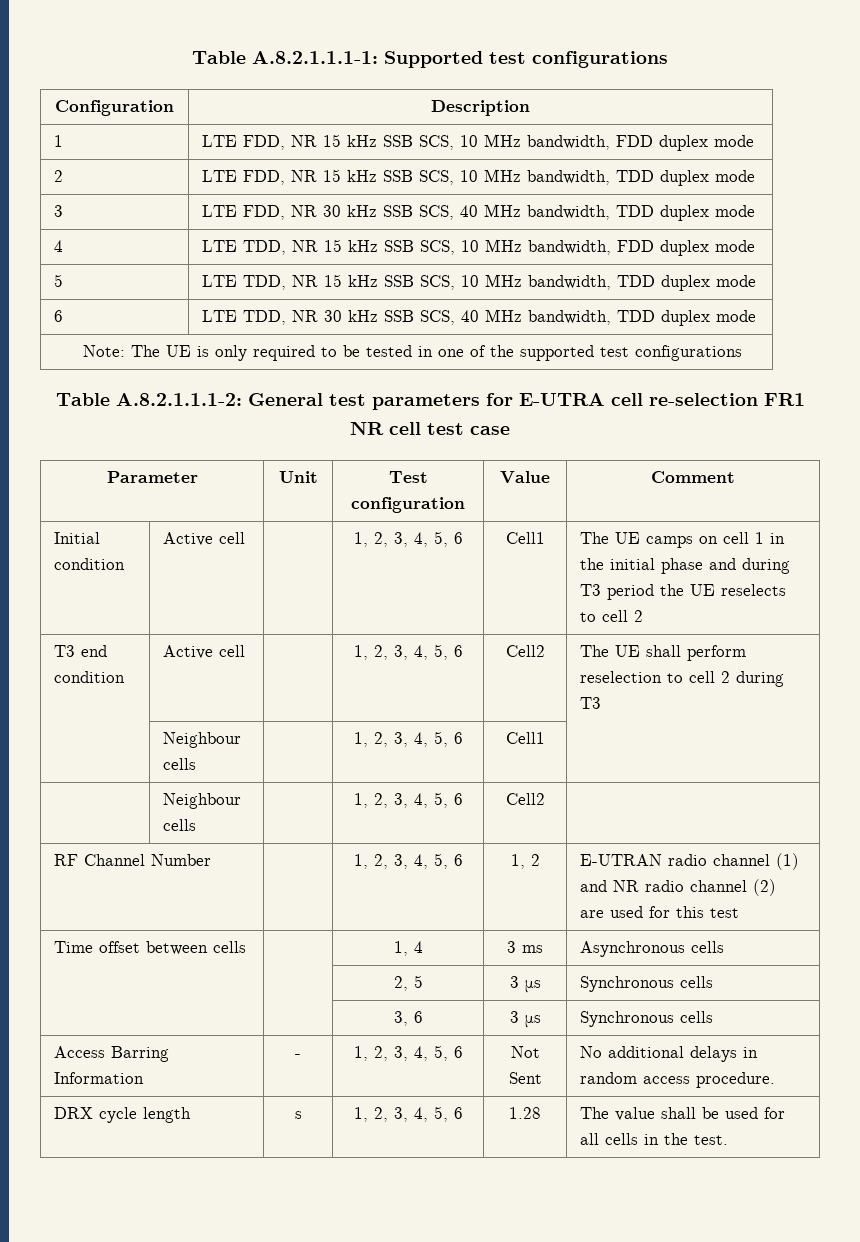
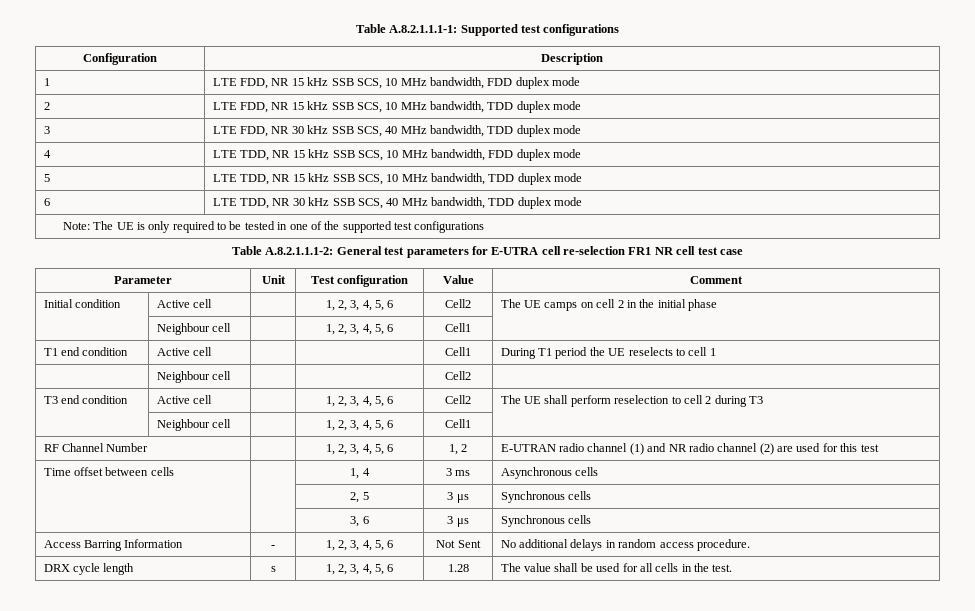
[505,532,545,544] Cell1 -> [445,299,471,308] Cell2
[755,532,765,544] 1 -> [617,300,624,308] 2
[709,558,791,574] [580,584,602,596] and during T3 -> [156,323,232,335] [325,324,394,335] [445,323,471,332] [43,347,129,356] [156,347,213,356] [445,347,471,356] [500,348,553,359] // | Neighbour cell | | 1, 2, 3, 4, 5, 6 | Cell1 | // T1 end condition | Active cell | | | Cell1 | During T1
[634,610,644,622] 2 -> [709,348,716,356] [156,371,232,383] [445,371,471,380] 1 // | Neighbour cell | | | Cell2 |
[163,758,197,770] [353,731,463,747] [505,732,545,744] [163,793,242,809] [163,819,197,831] [353,792,463,808] [505,793,545,805] cells | | 1, 2, 3, 4, 5, 6 | Cell1 | // | Neighbour cells | | 1, 2, 3, 4, 5, 6 | Cell2 | -> [212,419,232,428] [325,420,394,431] [445,419,471,428] cell | | 1, 2, 3, 4, 5, 6 | Cell1 |

